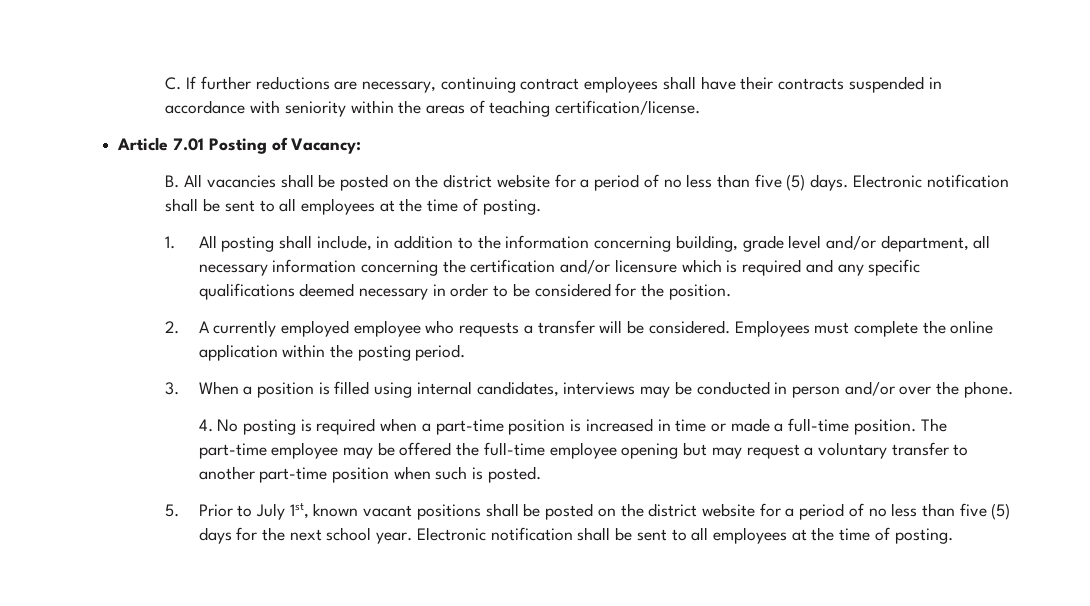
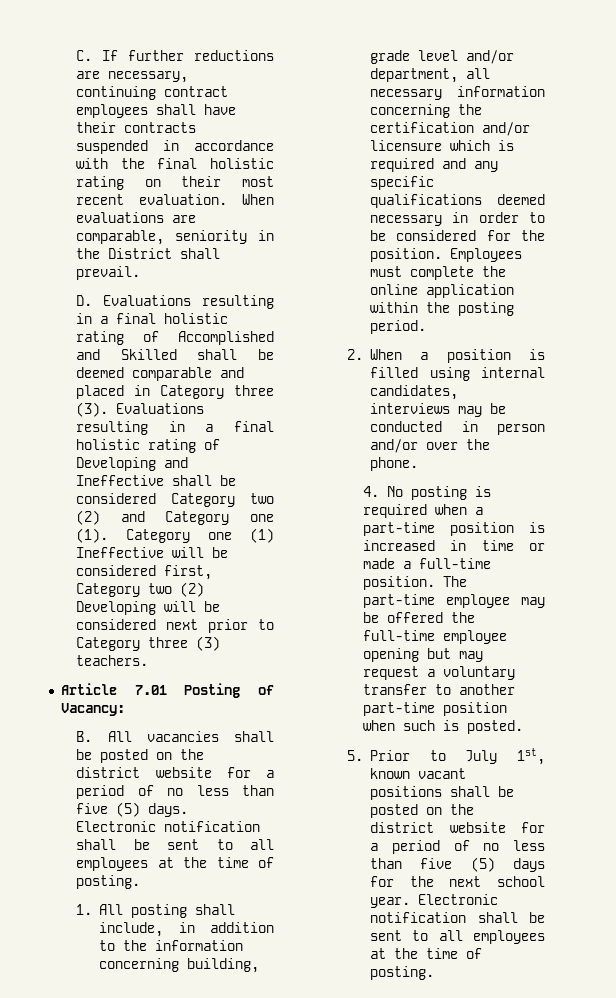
[284,100,701,117] seniority within the areas of teaching certification/license. -> [120,158,274,169] [76,176,274,190] [76,194,274,205] [76,212,197,223] [76,230,274,245] [76,248,221,259] [76,266,141,280] [76,295,274,309] [76,313,229,324] [76,331,274,345] [76,349,274,360] [76,367,245,381] [76,385,274,399] [76,402,205,417] [76,421,274,435] [76,439,221,453] [76,457,189,471] [76,475,237,486] [76,493,274,507] [76,510,274,525] [76,528,274,543] [76,547,229,558] [76,565,213,580] [76,582,205,597] [76,601,221,615] [76,619,274,633] [76,636,221,651] [76,655,149,666] the final holistic rating on their most recent evaluation. When evaluations are comparable, seniority in the District shall prevail. // D. Evaluations resulting in a final holistic rating of Accomplished and Skilled shall be deemed comparable and placed in Category three (3). Evaluations resulting in a final holistic rating of Developing and Ineffective shall be considered Category two (2) and Category one (1). Category one (1) Ineffective will be considered first, Category two (2) Developing will be considered next prior to Category three (3) teachers.
[165,320,730,337] // 2. A currently employed employee who requests a transfer will be considered. -> (443, 255) none
[165,382,180,395] 3. -> [347,349,364,360] 2.

